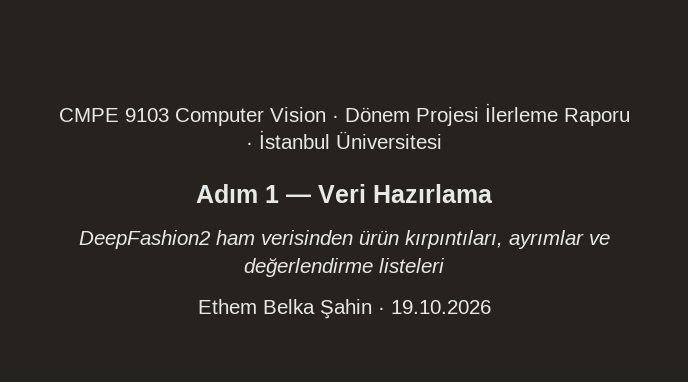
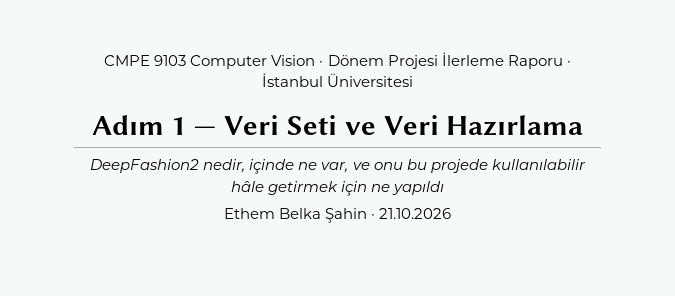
(366, 193) none -> [286,115,439,135] Seti ve Veri
[215,230,610,249] [244,258,445,277] ham verisinden ürün kırpıntıları, ayrımlar ve değerlendirme listeleri -> [203,159,586,174] [230,181,445,196] nedir, içinde ne var, ve onu bu projede kullanılabilir hâle getirmek için ne yapıldı
[390,300,491,314] 19.10.2026 -> [379,208,452,219] 21.10.2026

